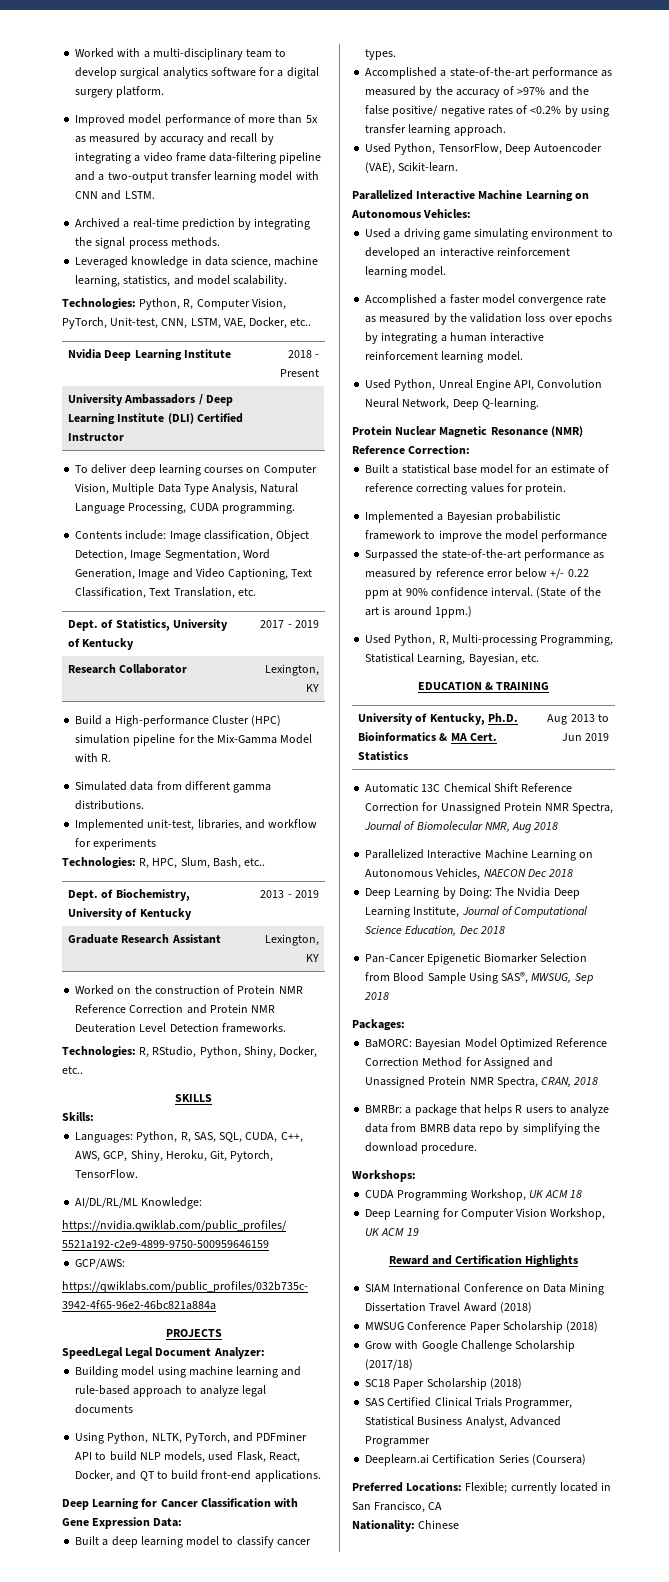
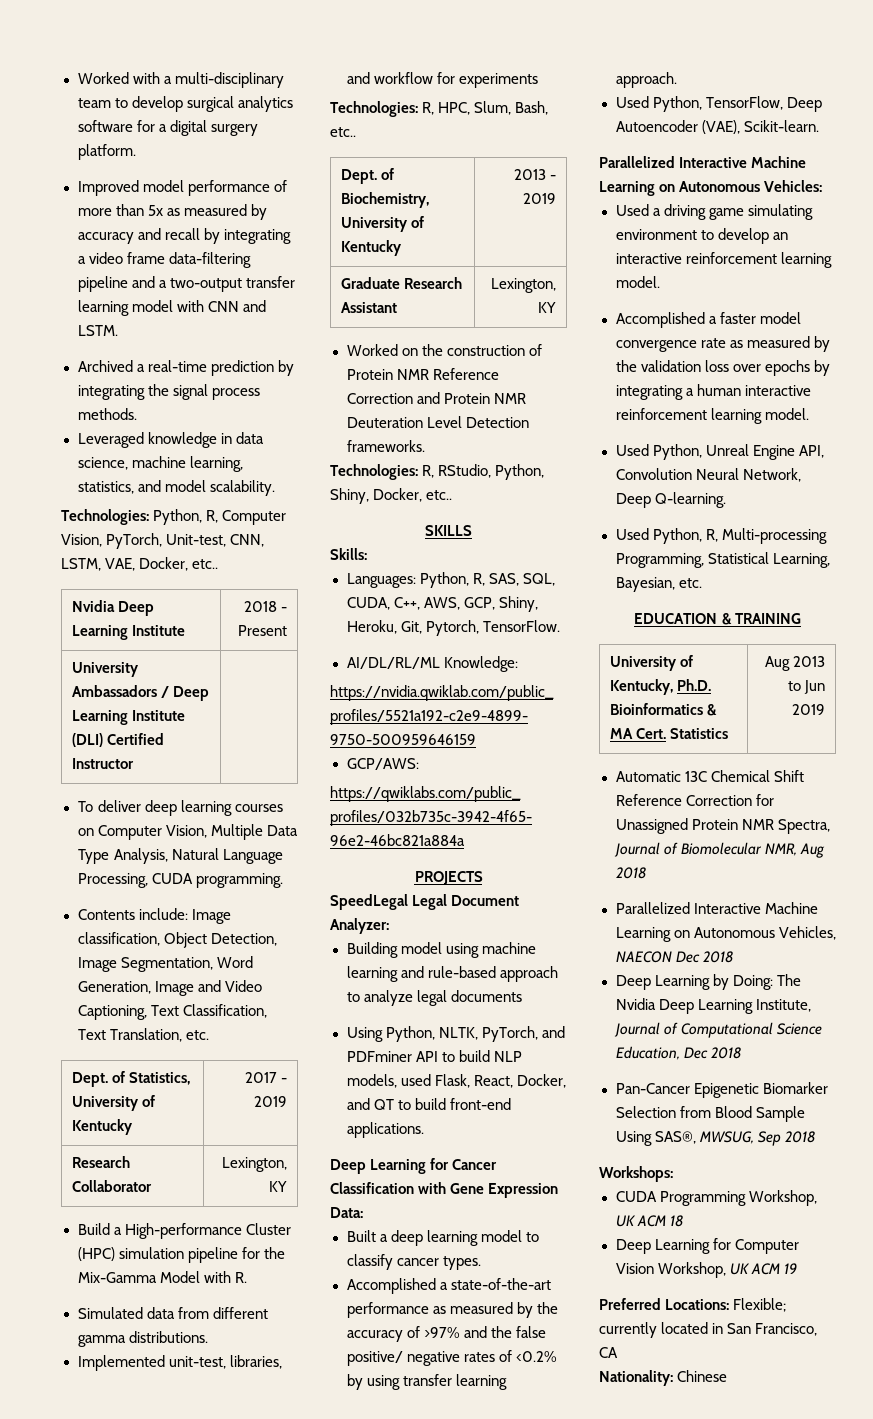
[365,247,421,259] developed -> [717,228,769,244] develop
[352,426,583,438] [352,445,471,454] [365,464,610,474] [365,483,567,495] [365,511,561,523] [365,530,608,542] [365,549,605,561] [365,568,589,580] [365,587,601,599] [365,606,472,618] // Protein Nuclear Magnetic Resonance (NMR) Reference Correction: // Built a statistical base model for an estimate of reference correcting values for protein. // Implemented a Bayesian probabilistic framework to improve the model performance // Surpassed the state-of-the-art performance as measured by reference error below +/- 0.22 ppm at 90% confidence interval. (State of the art is around 1ppm.) -> (726, 500) none
[352,1019,405,1031] [365,1038,608,1050] [365,1057,554,1069] [365,1076,599,1088] [365,1104,610,1116] [365,1123,600,1135] [365,1142,478,1154] // Packages: // BaMORC: Bayesian Model Optimized Reference Correction Method for Assigned and Unassigned Protein NMR Spectra, CRAN, 2018 // BMRBr: a package that helps R users to analyze data from BMRB data repo by simplifying the download procedure. -> (816, 1137) none
[388,1255,579,1267] [365,1283,605,1295] [365,1302,532,1313] [365,1321,599,1333] [365,1340,576,1352] [365,1359,414,1370] [365,1378,522,1390] [365,1397,573,1409] [365,1416,561,1428] [365,1436,431,1447] [365,1454,586,1466] // Reward and Certification Highlights // SIAM International Conference on Data Mining Dissertation Travel Award (2018) // MWSUG Conference Paper Scholarship (2018) // Grow with Google Challenge Scholarship (2017/18) // SC18 Paper Scholarship (2018) // SAS Certified Clinical Trials Programmer, Statistical Business Analyst, Advanced Programmer // Deeplearn.ai Certification Series (Coursera) -> (797, 1268) none

